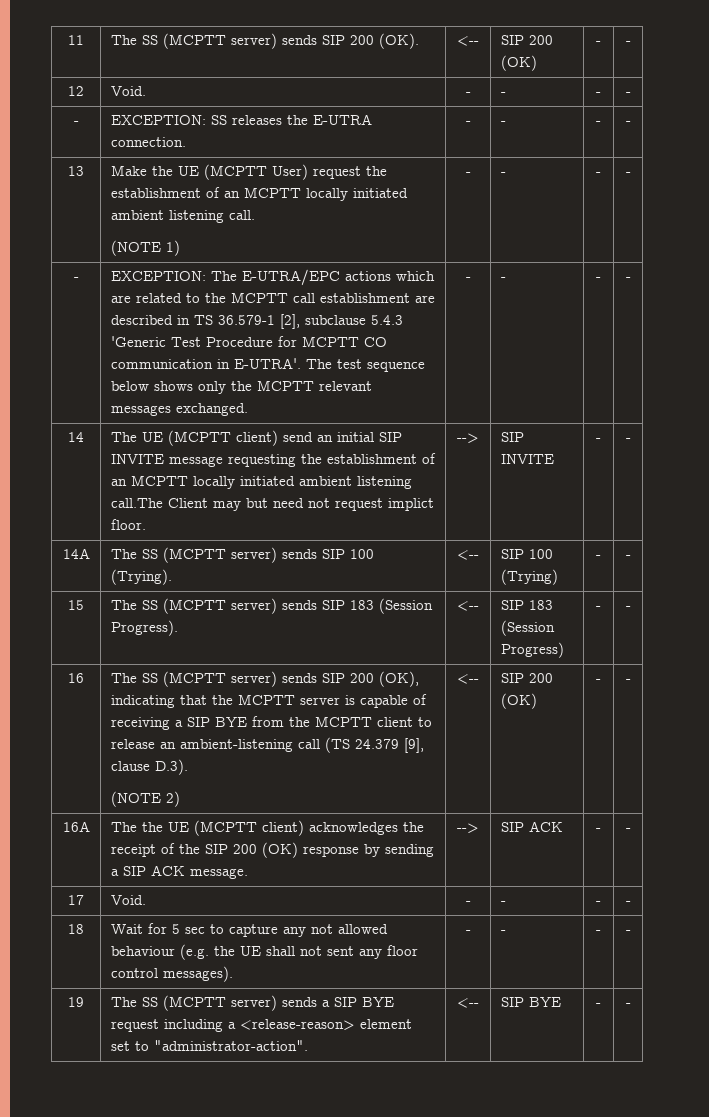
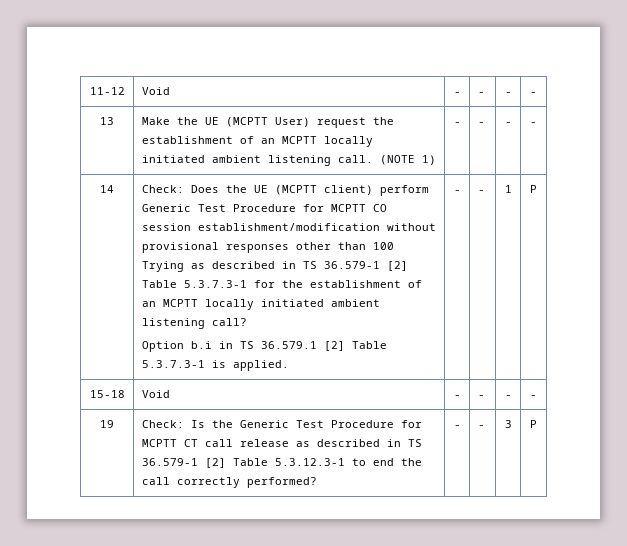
[68,35,84,45] [110,33,419,49] [457,36,479,46] [500,35,553,45] [500,55,537,71] [596,41,601,45] [625,41,631,45] [68,86,84,96] [110,86,146,96] [465,92,471,96] [500,92,506,96] [596,92,601,96] [625,92,631,96] [73,121,79,125] [110,114,372,125] [110,137,186,147] 11 | The SS (MCPTT server) sends SIP 200 (OK). | <-- | SIP 200 (OK) | - | - // 12 | Void. | - | - | - | - // - | EXCEPTION: SS releases the E-UTRA connection. -> [89,87,125,95] [141,87,170,95] 11-12 | Void
(255, 215) // -> (373, 159) none
[73,277,79,281] [110,269,435,286] [110,292,435,303] [110,314,403,329] [110,336,166,347] - | EXCEPTION: The E-UTRA/EPC actions which are related to the MCPTT call establishment are described in TS 36.579-1 [2], subclause 5.4.3 'Generic -> [100,185,114,193] [141,185,429,196] [141,204,191,212] 14 | Check: Does the UE (MCPTT client) perform Generic
[110,358,425,372] [110,380,372,394] [110,403,248,416] [465,277,471,281] [500,277,506,281] [596,277,601,281] [625,277,631,281] [68,432,84,442] [110,430,402,446] [110,453,436,467] [110,475,412,489] [110,498,434,511] [110,519,146,530] [457,433,479,443] [500,432,524,442] [500,454,554,464] [596,438,601,442] [625,438,631,442] [62,548,90,559] [110,547,374,563] [110,569,172,585] [457,550,479,560] [500,549,553,559] [500,569,558,585] [596,555,601,559] [625,555,631,559] [68,600,84,610] [110,598,433,614] [110,620,178,636] [457,601,479,611] [500,600,553,610] [500,620,555,636] [500,642,564,658] [596,606,601,610] [625,606,631,610] [68,673,84,683] [110,671,419,687] [110,694,427,708] [110,716,432,730] [110,737,424,753] [110,759,188,775] [110,791,180,807] [457,674,479,684] [500,673,553,683] [500,693,537,709] [596,679,601,683] [625,679,631,683] [62,821,90,832] [110,820,424,836] [110,842,434,858] [110,865,248,879] [457,823,479,833] [500,821,563,832] [596,828,601,832] [625,828,631,832] [68,895,84,905] [110,895,146,905] [465,901,471,905] [500,901,506,905] [596,901,601,905] [625,901,631,905] [68,924,84,934] [110,923,388,937] [110,944,418,960] [110,966,233,982] communication in E-UTRA'. The test sequence below shows only the MCPTT relevant messages exchanged. | - | - | - | - // 14 | The UE (MCPTT client) send an initial SIP INVITE message requesting the establishment of an MCPTT locally initiated ambient listening call.The Client may but need not request implict floor. | --> | SIP INVITE | - | - // 14A | The SS (MCPTT server) sends SIP 100 (Trying). | <-- | SIP 100 (Trying) | - | - // 15 | The SS (MCPTT server) sends SIP 183 (Session Progress). | <-- | SIP 183 (Session Progress) | - | - // 16 | The SS (MCPTT server) sends SIP 200 (OK), indicating that the MCPTT server is capable of receiving a SIP BYE from the MCPTT client to release an ambient-listening call (TS 24.379 [9], clause D.3). // (NOTE 2) | <-- | SIP 200 (OK) | - | - // 16A | The the UE (MCPTT client) acknowledges the receipt of the SIP 200 (OK) response by sending a SIP ACK message. | --> | SIP ACK | - | - // 17 | Void. | - | - | - | - // 18 | Wait for 5 sec to capture any not allowed behaviour (e.g. the UE shall not sent any floor control messages). -> [141,223,436,231] [141,242,394,253] [141,261,408,272] [141,280,422,288] [141,299,380,310] [141,318,247,329] [141,341,387,352] [141,360,289,371] [453,190,461,193] [477,190,485,193] [504,185,512,193] [530,185,537,193] [89,390,125,398] [141,390,170,398] session establishment/modification without provisional responses other than 100 Trying as described in TS 36.579-1 [2] Table 5.3.7.3-1 for the establishment of an MCPTT locally initiated ambient listening call? // Option b.i in TS 36.579.1 [2] Table 5.3.7.3-1 is applied. | - | - | 1 | P // 15-18 | Void
[110,995,394,1011] [110,1019,412,1032] [110,1040,308,1051] [457,998,479,1008] [500,997,561,1007] [596,1003,601,1007] [625,1003,631,1007] The SS (MCPTT server) sends a SIP BYE request including a <release-reason> element set to "administrator-action". | <-- | SIP BYE | - | - -> [141,420,422,428] [141,439,422,447] [141,458,422,468] [141,477,317,488] [453,425,461,428] [477,425,485,428] [504,420,512,428] [530,420,537,428] Check: Is the Generic Test Procedure for MCPTT CT call release as described in TS 36.579-1 [2] Table 5.3.12.3-1 to end the call correctly performed? | - | - | 3 | P

